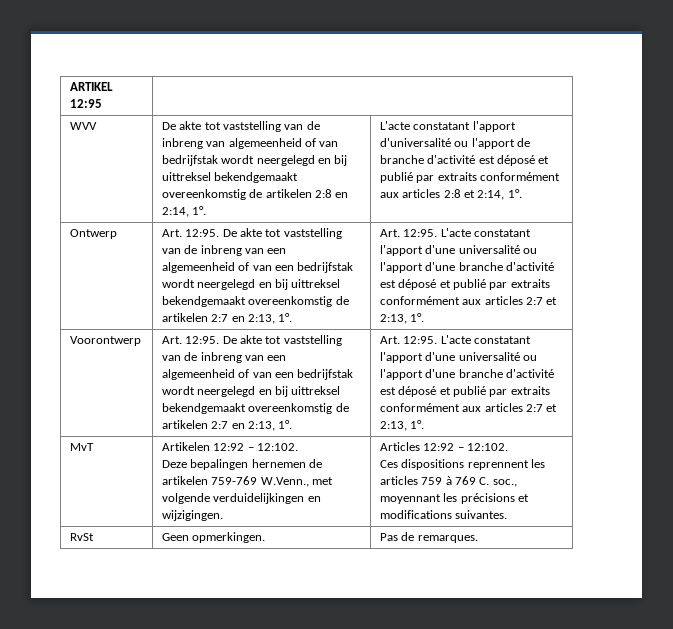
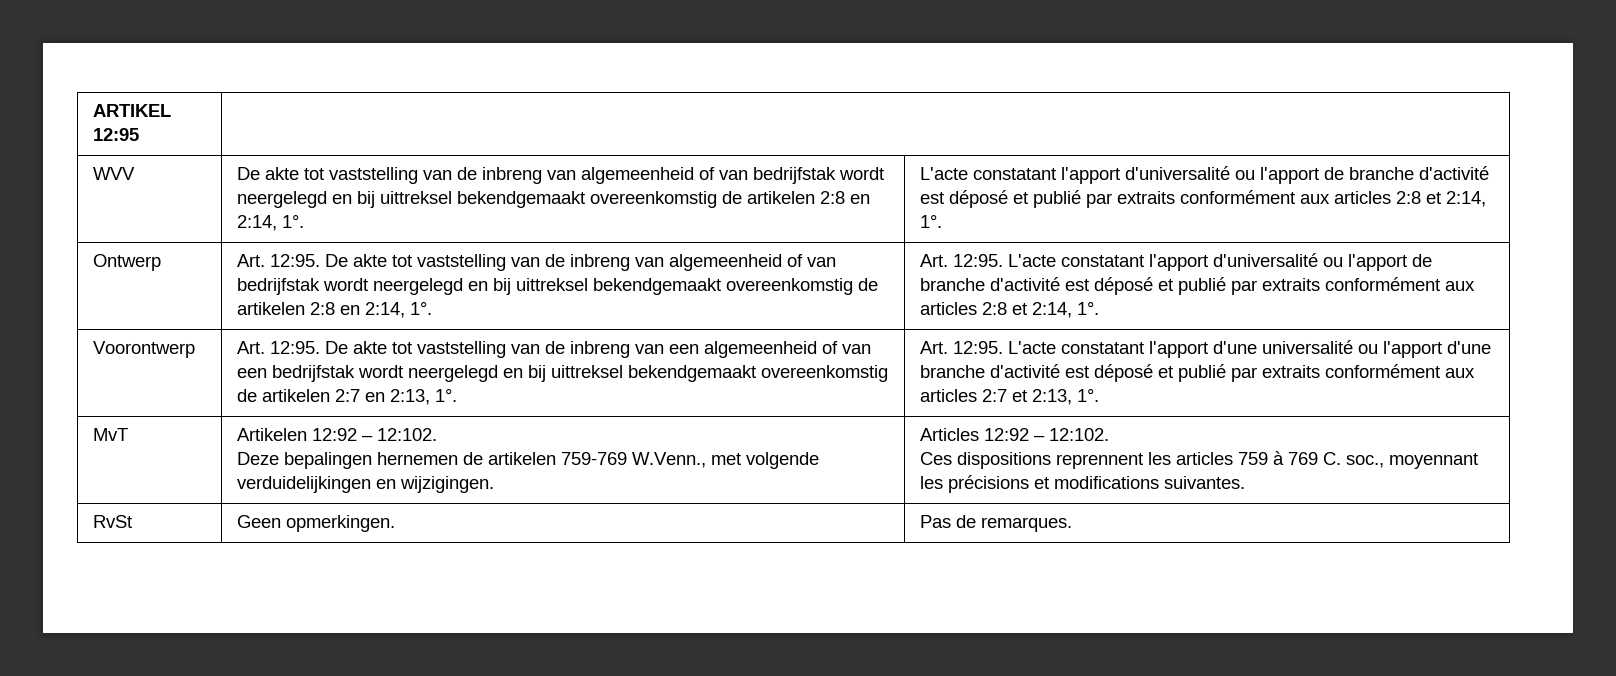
[267,248,287,254] [161,262,294,273] een algemeenheid of van een -> [669,254,837,271] algemeenheid of van
[211,313,293,324] [379,228,531,237] [379,245,537,256] [379,262,456,273] 2:7 en 2:13, 1°. | Art. 12:95. L'acte constatant l'apport d'une universalité ou l'apport d'une -> [310,301,433,318] [920,253,1433,271] 2:8 en 2:14, 1°. | Art. 12:95. L'acte constatant l'apport d'universalité ou l'apport de
[525,297,558,305] [379,314,407,324] 2:7 et 2:13, -> [982,302,1073,318] 2:8 et 2:14,

